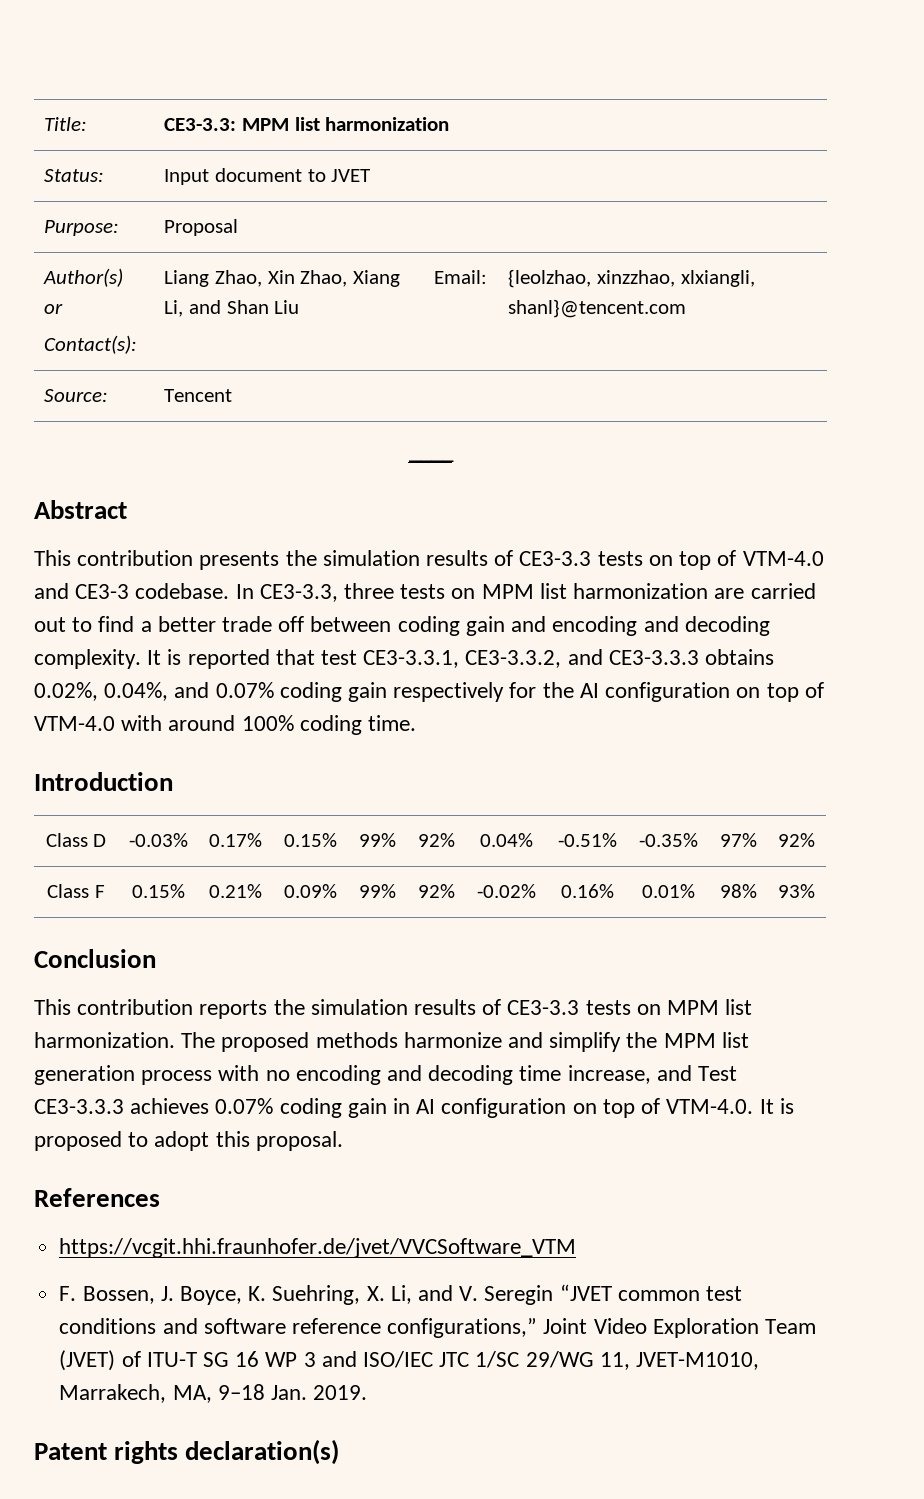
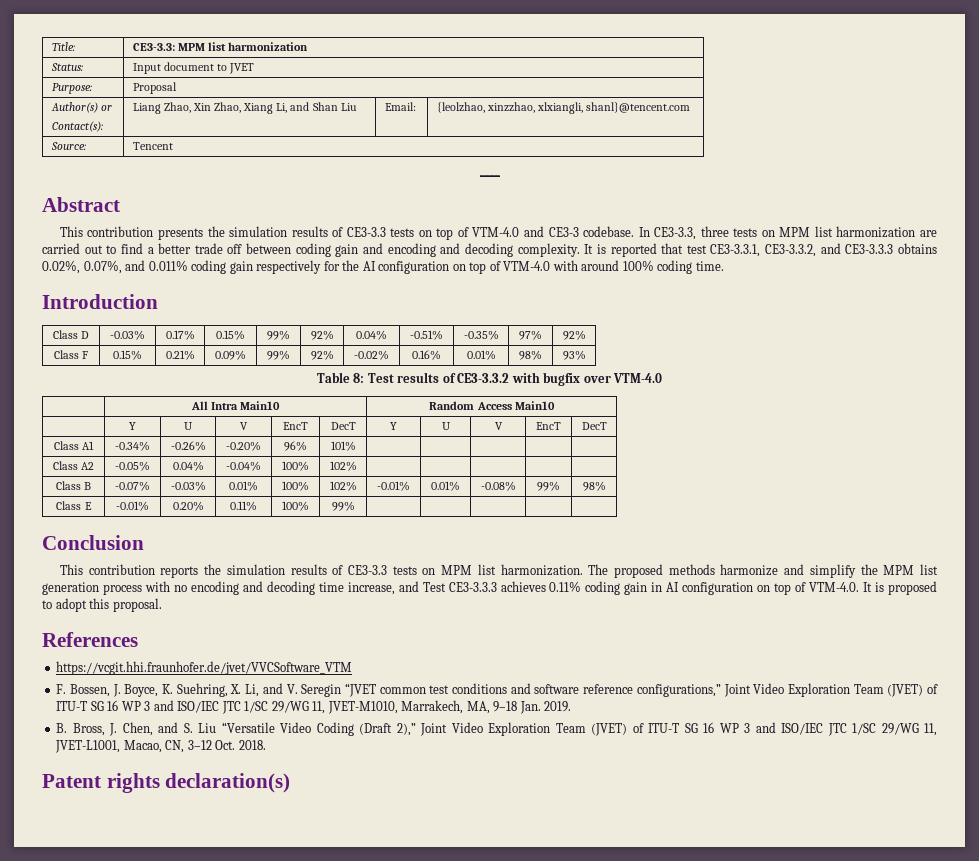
[104,682,274,701] 0.04%, and 0.07% -> [83,260,188,274] 0.07%, and 0.011%
(815, 891) none -> [316,372,663,386] [190,401,281,410] [429,401,555,410] [129,422,136,430] [184,422,193,430] [240,422,248,430] [283,422,308,430] [330,422,356,430] [390,422,397,430] [441,422,451,430] [494,422,503,430] [536,422,561,430] [581,422,607,430] [53,441,95,450] [115,441,150,451] [170,441,206,451] [226,441,261,451] [284,441,307,451] [330,441,356,451] [52,461,95,470] [115,461,150,471] [172,461,204,471] [226,461,261,471] [282,461,309,471] [329,461,357,471] [55,481,92,490] [115,481,150,491] [170,481,206,491] [229,481,258,491] [282,481,309,491] [329,481,357,491] [377,481,410,491] [431,481,460,491] [480,481,516,491] [537,481,560,491] [582,481,606,491] [56,501,92,510] [116,501,149,511] [172,501,204,511] [230,501,257,511] [282,501,309,511] [331,501,355,511] // Table 8: Test results of CE3-3.3.2 with bugfix over VTM-4.0 // | All Intra Main10 | Random Access Main10 // | Y | U | V | EncT | DecT | Y | U | V | EncT | DecT // Class A1 | -0.34% | -0.26% | -0.20% | 96% | 101% | | | | | // Class A2 | -0.05% | 0.04% | -0.04% | 100% | 102% | | | | | // Class B | -0.07% | -0.03% | 0.01% | 100% | 102% | -0.01% | 0.01% | -0.08% | 99% | 98% // Class E | -0.01% | 0.20% | 0.11% | 100% | 99% | | | | |
[215,1098,274,1114] 0.07% -> [549,581,582,592] 0.11%
(368, 1392) none -> [56,722,938,736] [55,740,266,753] // B. Bross, J. Chen, and S. Liu “Versatile Video Coding (Draft 2),” Joint Video Exploration Team (JVET) of ITU-T SG 16 WP 3 and ISO/IEC JTC 1/SC 29/WG 11, JVET-L1001, Macao, CN, 3–12 Oct. 2018.

